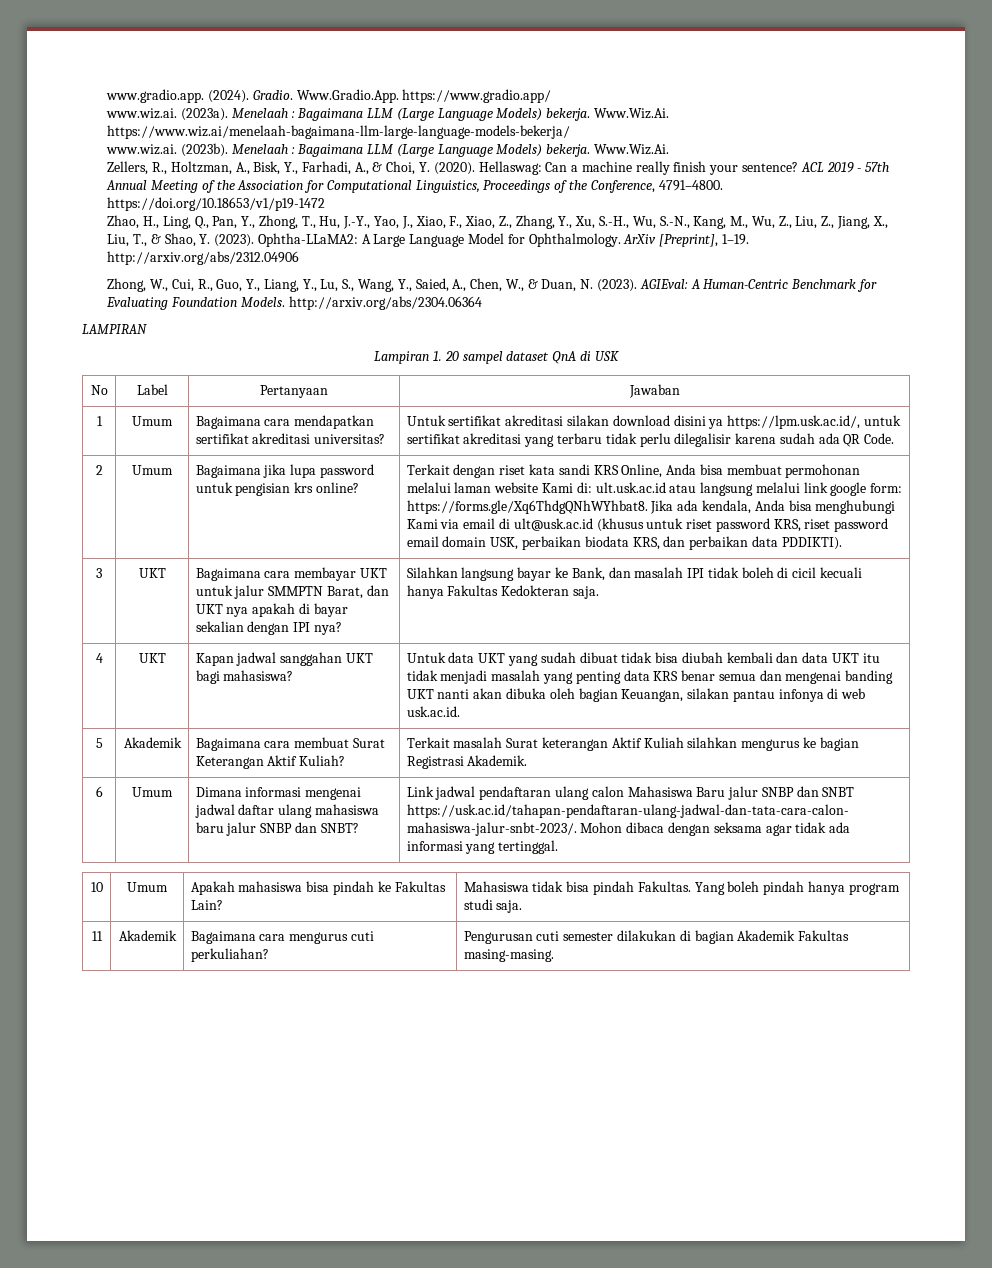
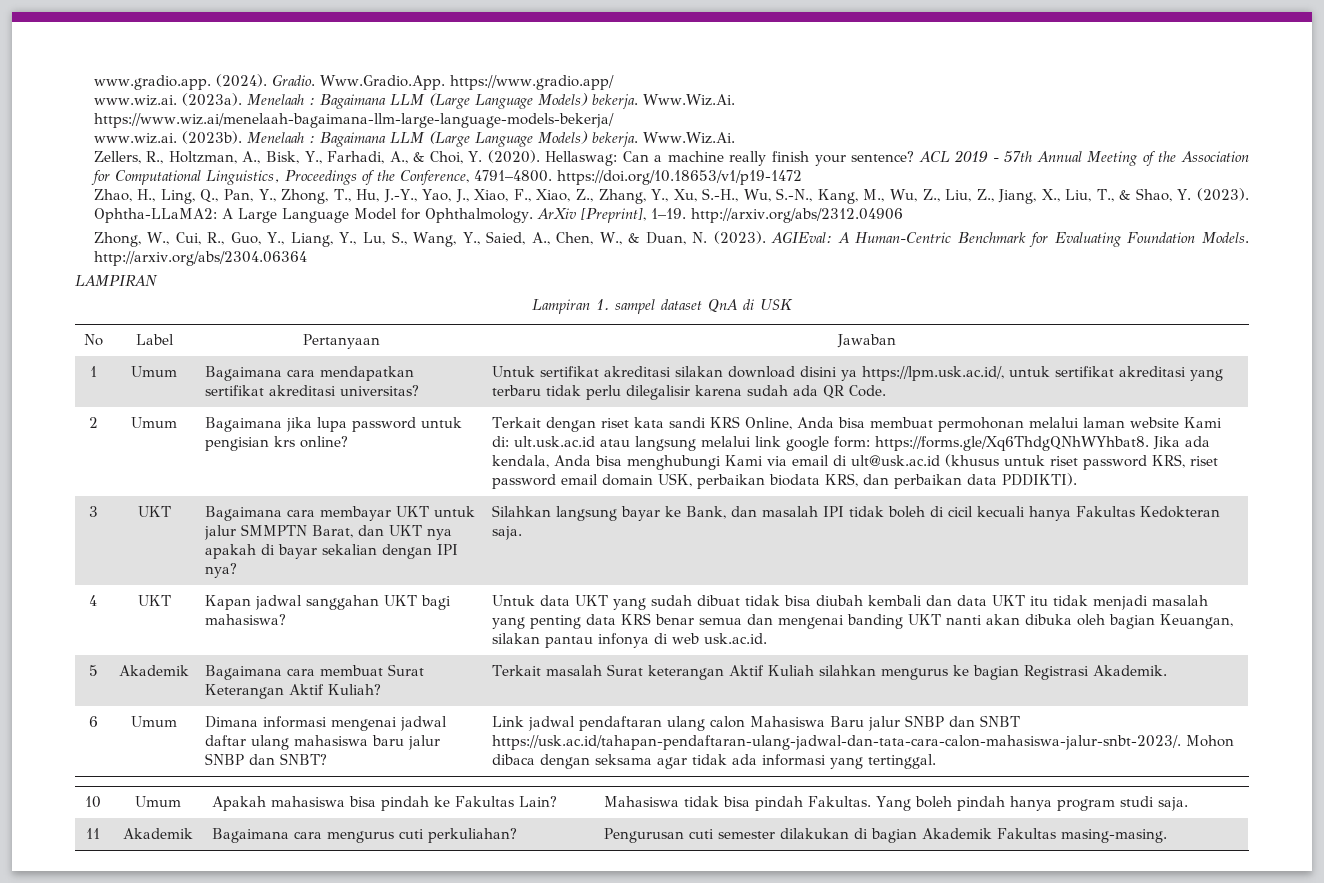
[444,351,459,361] 20 -> (609, 304) none

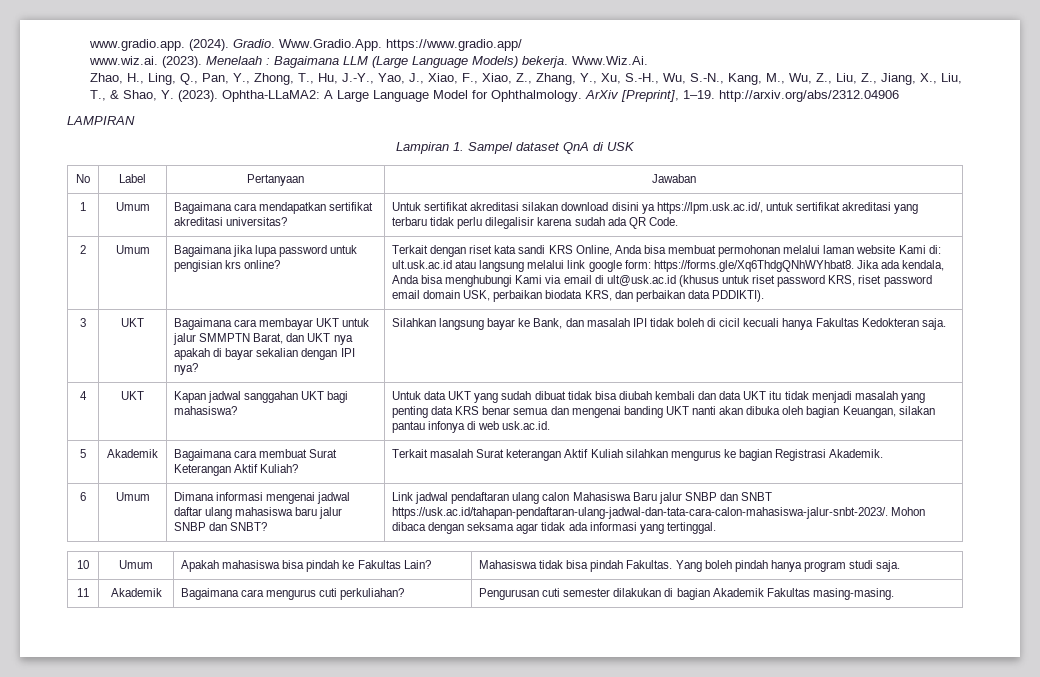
[181,93,735,109] [93,113,614,128] [93,131,735,147] [93,150,1249,166] [90,170,802,185] (2023a). Menelaah : Bagaimana LLM (Large Language Models) bekerja. Www.Wiz.Ai. https://www.wiz.ai/menelaah-bagaimana-llm-large-language-models-bekerja/ // www.wiz.ai. (2023b). Menelaah : Bagaimana LLM (Large Language Models) bekerja. Www.Wiz.Ai. // Zellers, R., Holtzman, A., Bisk, Y., Farhadi, A., & Choi, Y. (2020). Hellaswag: Can a machine really finish your sentence? ACL 2019 - 57th Annual Meeting of the Association for Computational Linguistics, Proceedings of the Conference, 4791–4800. https://doi.org/10.18653/v1/p19-1472 -> [162,56,649,68] (2023). Menelaah : Bagaimana LLM (Large Language Models) bekerja. Www.Wiz.Ai.
[93,231,1249,247] [93,251,307,266] // Zhong, W., Cui, R., Guo, Y., Liang, Y., Lu, S., Wang, Y., Saied, A., Chen, W., & Duan, N. (2023). AGIEval: A Human-Centric Benchmark for Evaluating Foundation Models. http://arxiv.org/abs/2304.06364 -> (900, 96) none
[615,299,655,314] sampel -> [468,142,513,154] Sampel

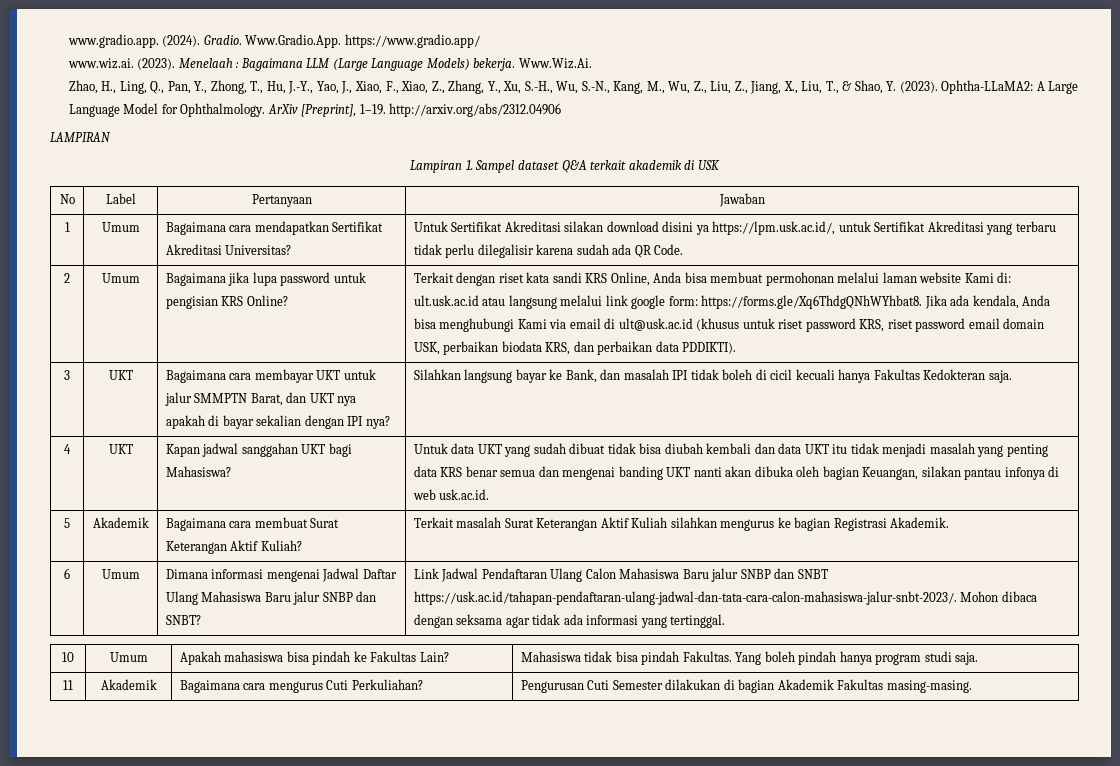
[563,142,589,154] QnA -> [561,160,682,173] Q&A terkait akademik
[329,202,374,211] [174,217,288,226] [392,202,520,211] sertifikat akreditasi universitas? | Untuk sertifikat akreditasi -> [332,221,384,232] [165,244,292,255] [413,221,561,232] Sertifikat Akreditasi Universitas? | Untuk Sertifikat Akreditasi
[795,202,892,211] sertifikat akreditasi -> [874,221,984,232] Sertifikat Akreditasi
[225,260,281,269] krs online? -> [221,295,288,306] KRS Online?
[174,406,238,415] mahasiswa? -> [165,466,231,477] Mahasiswa?
[506,449,562,461] keterangan -> [536,518,598,531] Keterangan
[317,492,351,504] [174,507,318,519] jadwal daftar ulang mahasiswa baru -> [322,568,397,582] [165,591,291,605] Jadwal Daftar Ulang Mahasiswa Baru
[415,492,570,504] jadwal pendaftaran ulang calon -> [441,568,616,582] Jadwal Pendaftaran Ulang Calon
[319,588,405,600] cuti perkuliahan? -> [326,679,423,690] Cuti Perkuliahan?
[542,588,611,597] cuti semester -> [587,680,663,690] Cuti Semester

